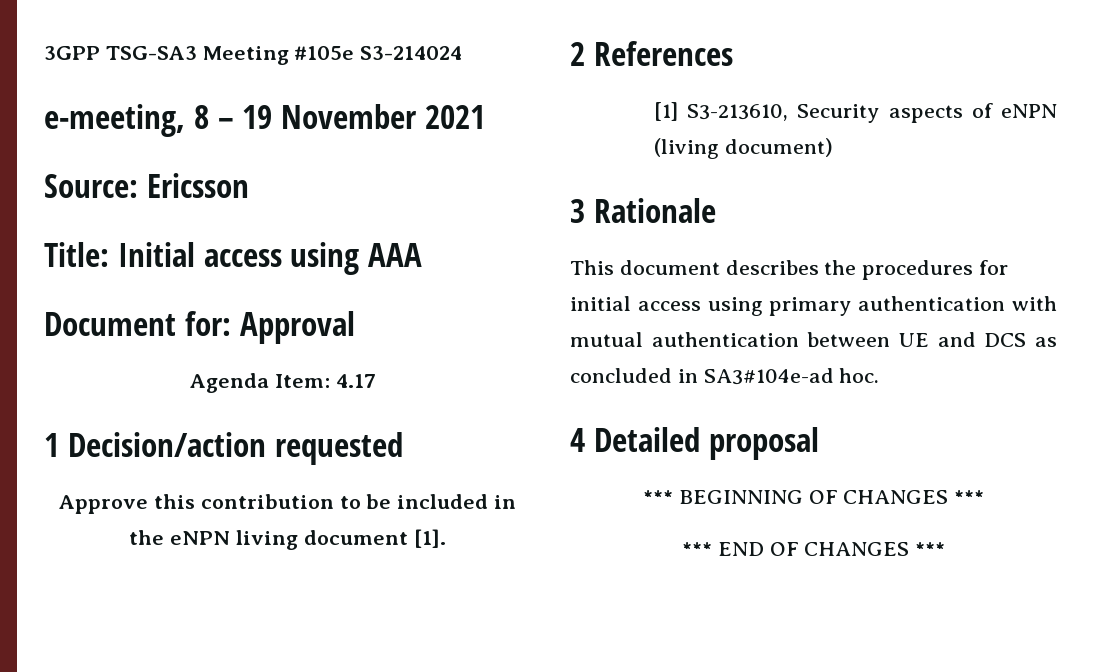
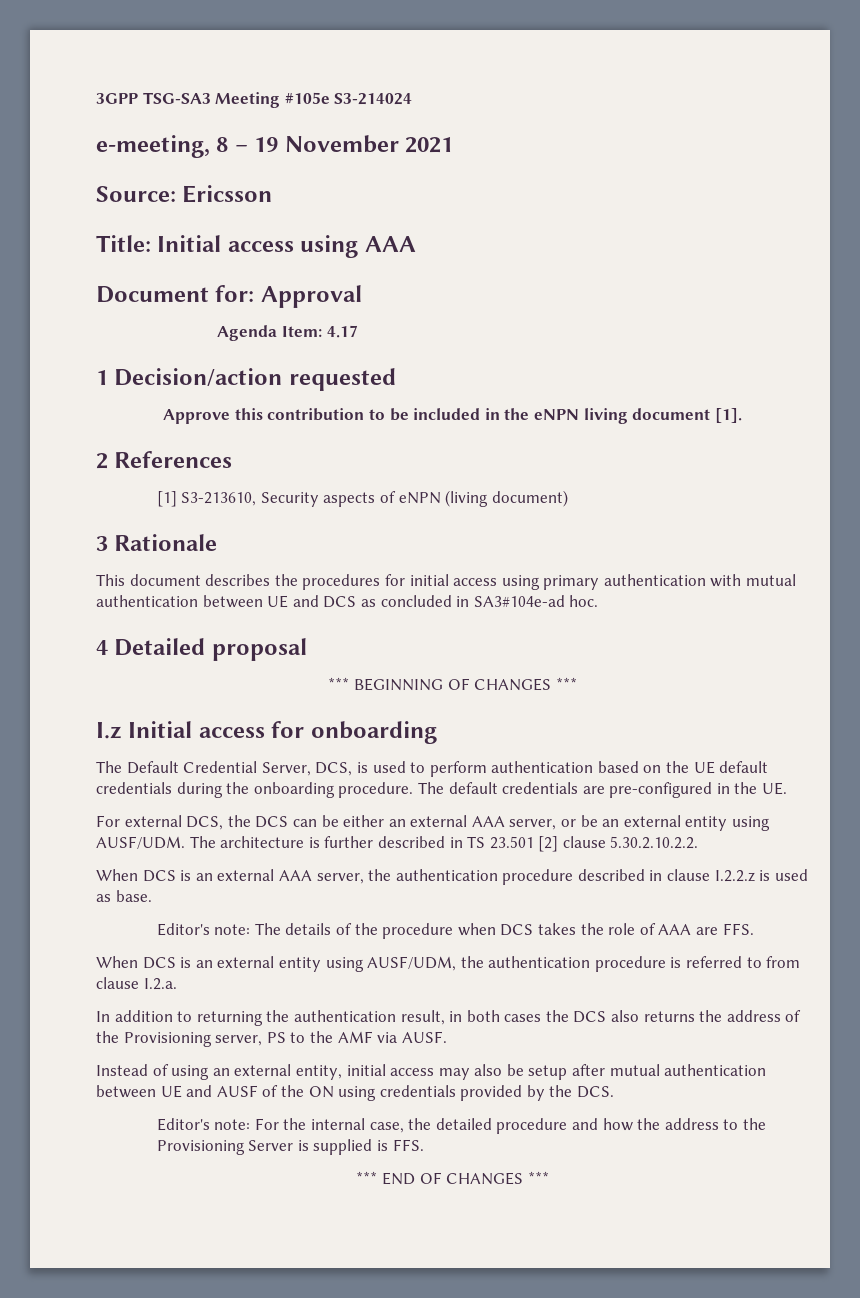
(985, 497) none -> [96,721,437,744] [96,761,769,777] [96,782,788,798] [96,815,771,831] [96,836,699,852] [96,869,808,885] [96,890,152,902] [156,923,754,939] [96,956,801,972] [96,977,177,990] [96,1010,802,1026] [96,1031,447,1047] [96,1064,767,1080] [96,1085,615,1101] [156,1118,766,1134] [156,1139,424,1155] // I.z Initial access for onboarding // The Default Credential Server, DCS, is used to perform authentication based on the UE default credentials during the onboarding procedure. The default credentials are pre-configured in the UE. // For external DCS, the DCS can be either an external AAA server, or be an external entity using AUSF/UDM. The architecture is further described in TS 23.501 [2] clause 5.30.2.10.2.2. // When DCS is an external AAA server, the authentication procedure described in clause I.2.2.z is used as base. // Editor's note: The details of the procedure when DCS takes the role of AAA are FFS. // When DCS is an external entity using AUSF/UDM, the authentication procedure is referred to from clause I.2.a. // In addition to returning the authentication result, in both cases the DCS also returns the address of the Provisioning server, PS to the AMF via AUSF. // Instead of using an external entity, initial access may also be setup after mutual authentication between UE and AUSF of the ON using credentials provided by the DCS. // Editor's note: For the internal case, the detailed procedure and how the address to the Provisioning Server is supplied is FFS.

